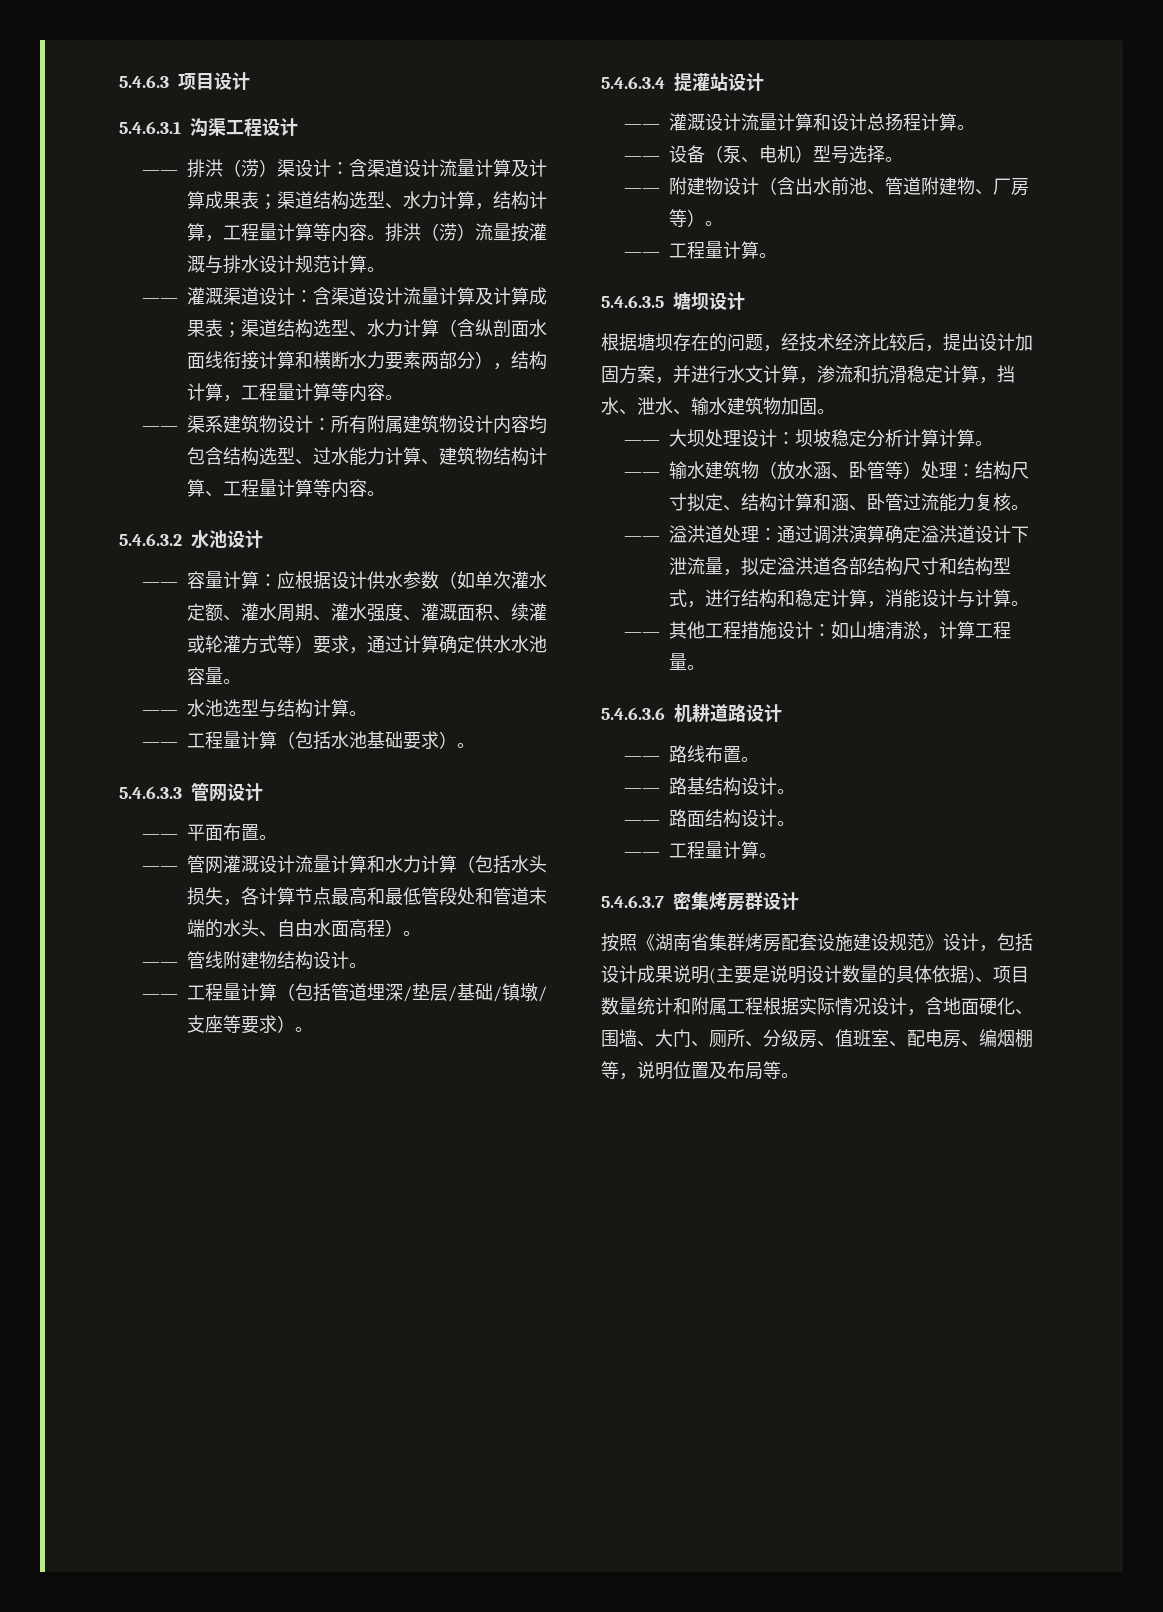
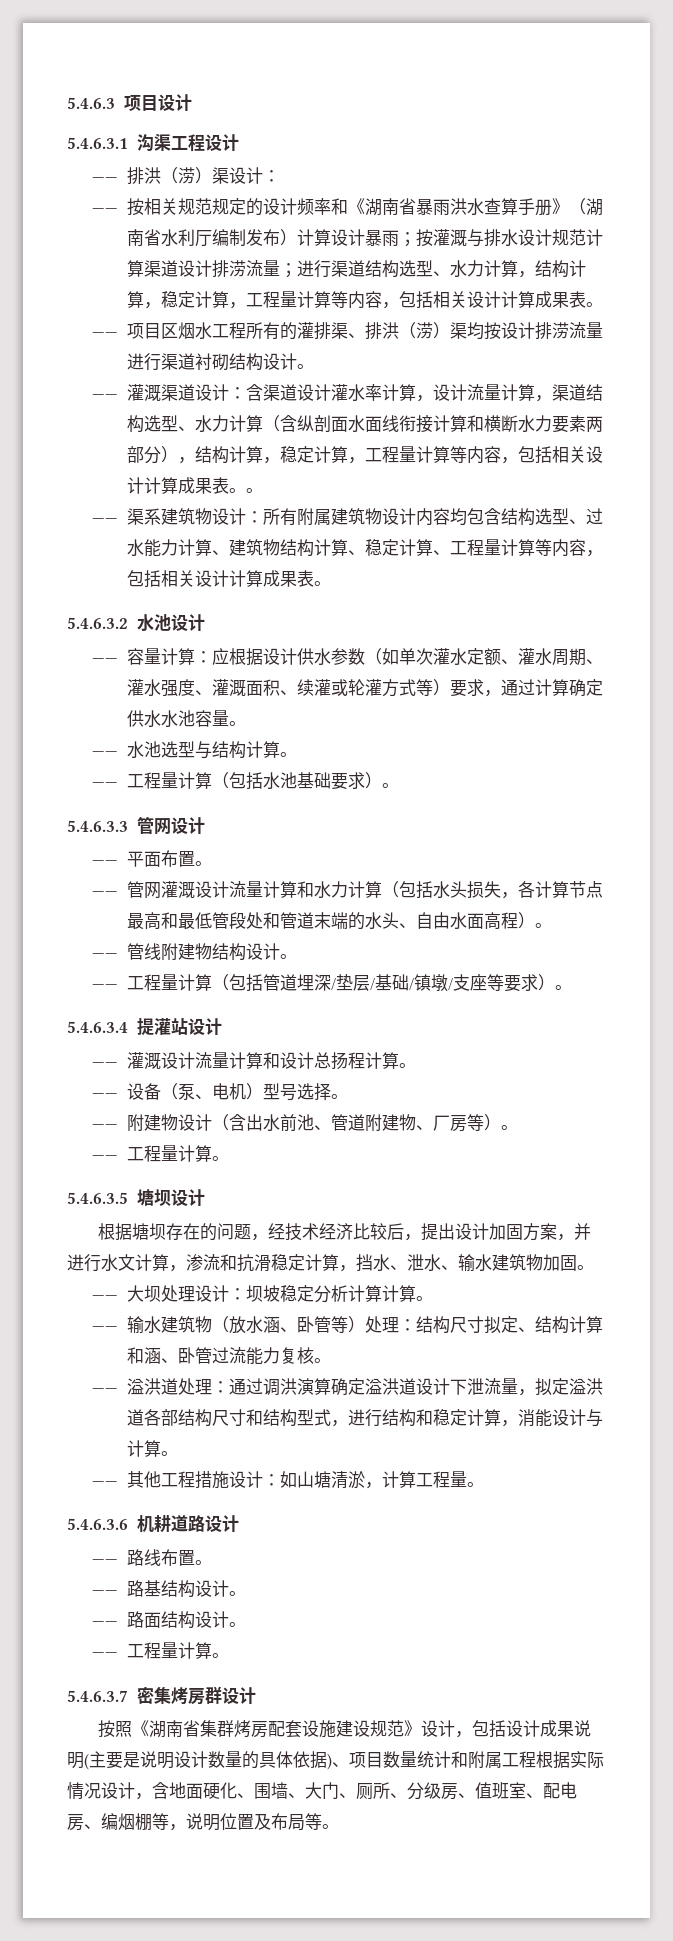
[349,159,548,177] [187,191,278,210] 含渠道设计流量计算及计算成果表； -> [92,198,603,216] [126,229,603,247] [126,260,331,278] // ——按相关规范规定的设计频率和《湖南省暴雨洪水查算手册》（湖南省水利厅编制发布）计算设计暴雨；按灌溉与排水设计规范计算渠道设计排涝流量；进行
[223,223,548,242] [187,255,368,274] 工程量计算等内容。排洪（涝）流量按灌溉与排水设计规范计算 -> [160,291,603,309] [92,322,603,340] [126,353,297,371] 稳定计算，工程量计算等内容，包括相关设计计算成果表。 // ——项目区烟水工程所有的灌排渠、排洪（涝）渠均按设计排涝流量进行渠道衬砌结构设计
[403,287,548,305] [187,319,242,338] 流量计算及计算成果表； -> [330,384,552,402] 灌水率计算，设计流量计算，
[241,383,386,402] 工程量计算等内容 -> [279,446,603,464] [126,477,246,494] 稳定计算，工程量计算等内容，包括相关设计计算成果表。
[223,479,368,498] 工程量计算等内容 -> [364,539,603,557] [126,570,314,587] 稳定计算、工程量计算等内容，包括相关设计计算成果表

